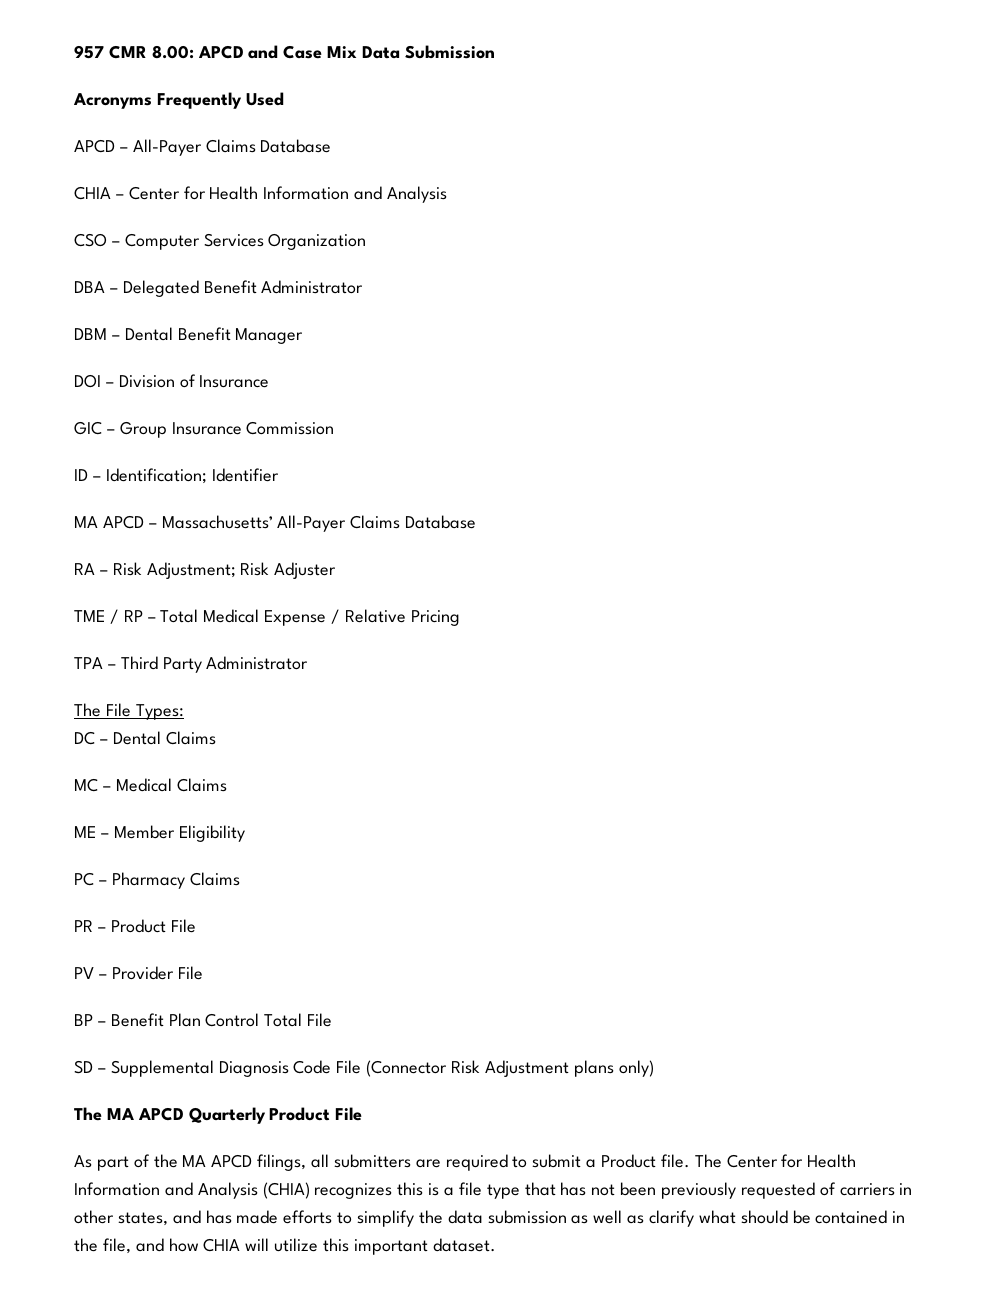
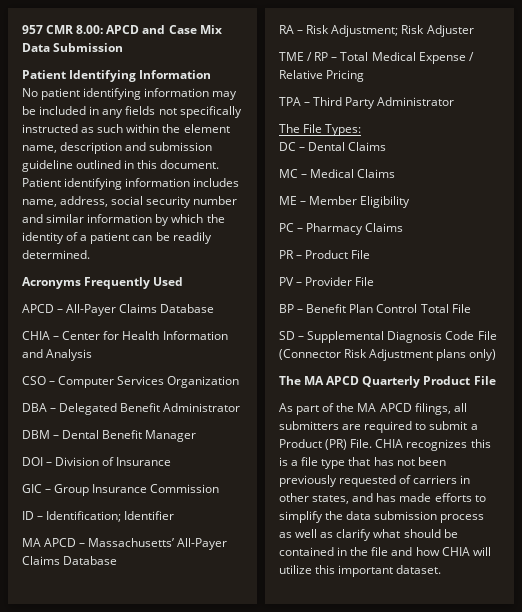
(495, 52) none -> [22,70,212,82] [22,88,238,100] [22,106,242,118] [22,124,230,133] [22,142,213,154] [22,160,220,172] [22,178,240,190] [22,196,238,208] [22,214,225,226] [22,232,212,244] [22,250,90,259] // Patient Identifying Information // No patient identifying information may be included in any fields not specifically instructed as such within the element name, description and submission guideline outlined in this document. Patient identifying information includes name, address, social security number and similar information by which the identity of a patient can be readily determined.
[660,1154,857,1168] [74,1182,310,1199] file. The Center for Health Information and Analysis (CHIA) -> [325,439,404,450] (PR) File. CHIA
(567, 1217) none -> [440,514,485,523] process
[102,1238,131,1254] file, -> [371,547,389,556] file

